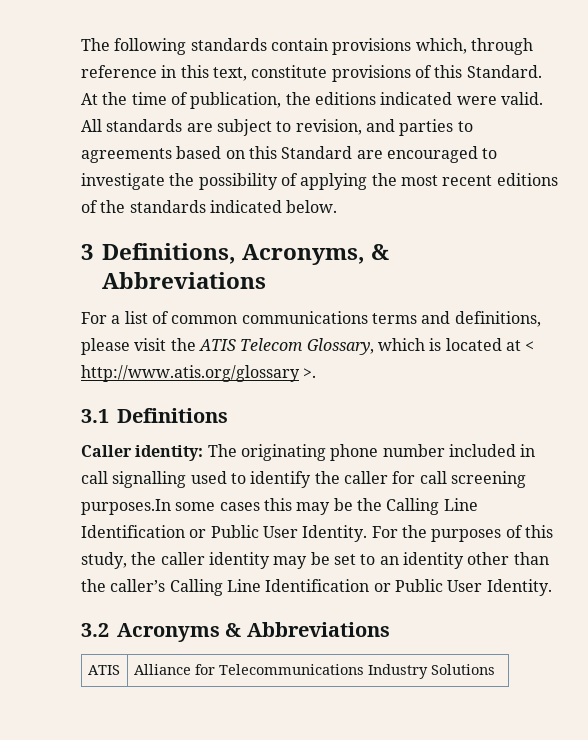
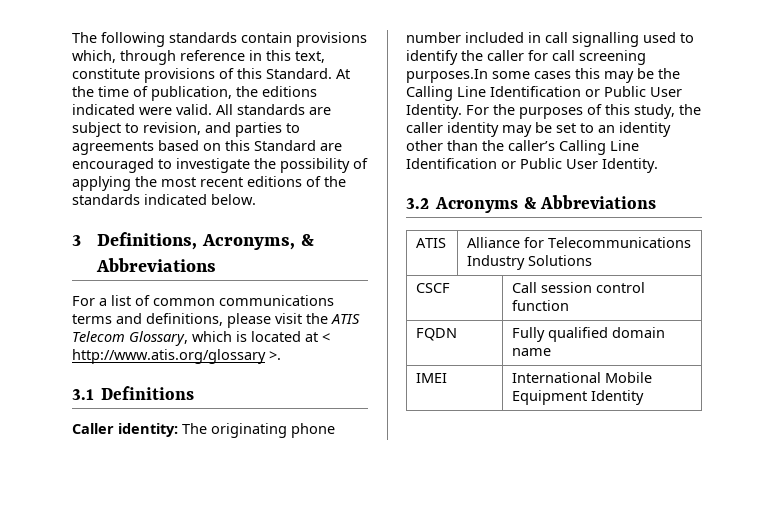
(495, 669) none -> [416,283,451,293] [512,282,646,293] [512,300,570,311] [416,328,458,341] [512,327,666,342] [512,348,552,356] [416,373,448,383] [512,372,653,383] [512,390,645,405] // CSCF | Call session control function // FQDN | Fully qualified domain name // IMEI | International Mobile Equipment Identity

